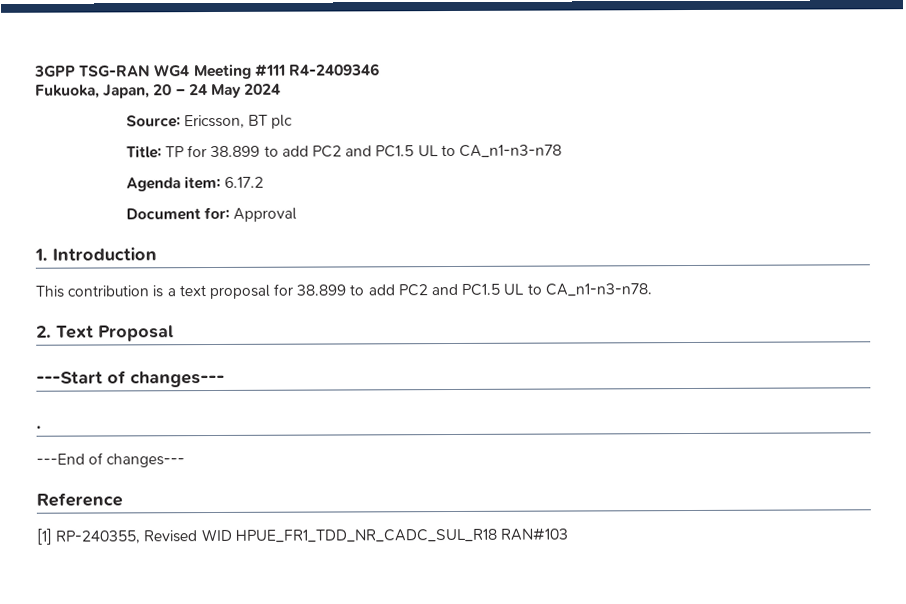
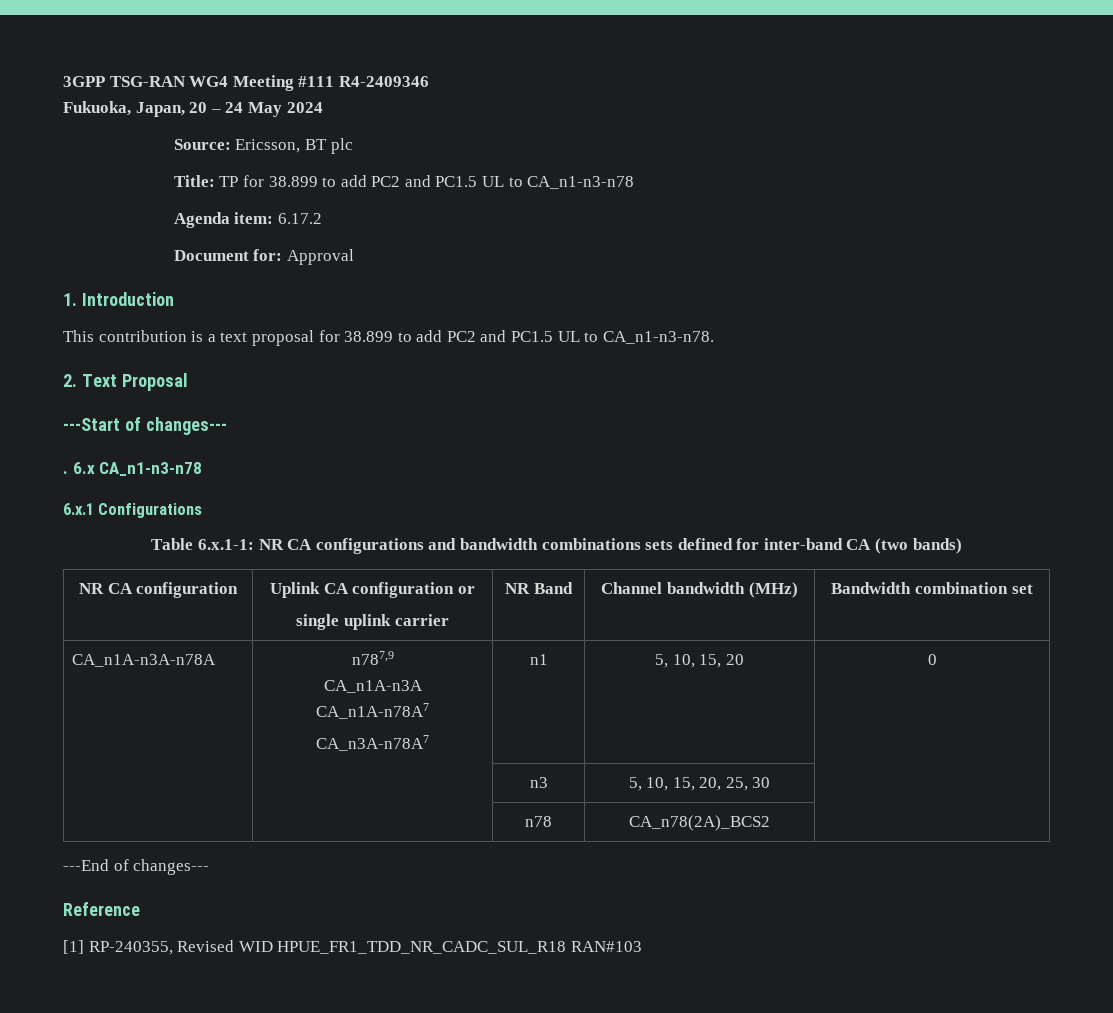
(41, 427) none -> [72,462,203,476] [63,503,203,518] [151,538,962,554] [78,582,239,598] [270,582,475,598] [296,614,449,630] [505,582,573,594] [601,582,798,598] [831,582,1033,594] [72,654,217,667] [351,651,394,665] [323,680,423,693] [316,703,429,719] [316,735,429,751] [529,654,548,665] [655,654,744,668] [927,654,937,665] [529,777,548,788] [628,777,771,791] [525,816,552,827] [629,815,770,831] 6.x CA_n1-n3-n78 // 6.x.1 Configurations // Table 6.x.1-1: NR CA configurations and bandwidth combinations sets defined for inter-band CA (two bands) // NR CA configuration | Uplink CA configuration or // single uplink carrier | NR Band | Channel bandwidth (MHz) | Bandwidth combination set // CA_n1A-n3A-n78A | n787,9 // CA_n1A-n3A // CA_n1A-n78A7 // CA_n3A-n78A7 | n1 | 5, 10, 15, 20 | 0 // | | n3 | 5, 10, 15, 20, 25, 30 | // | | n78 | CA_n78(2A)_BCS2 |

